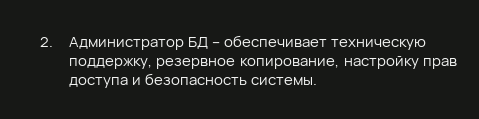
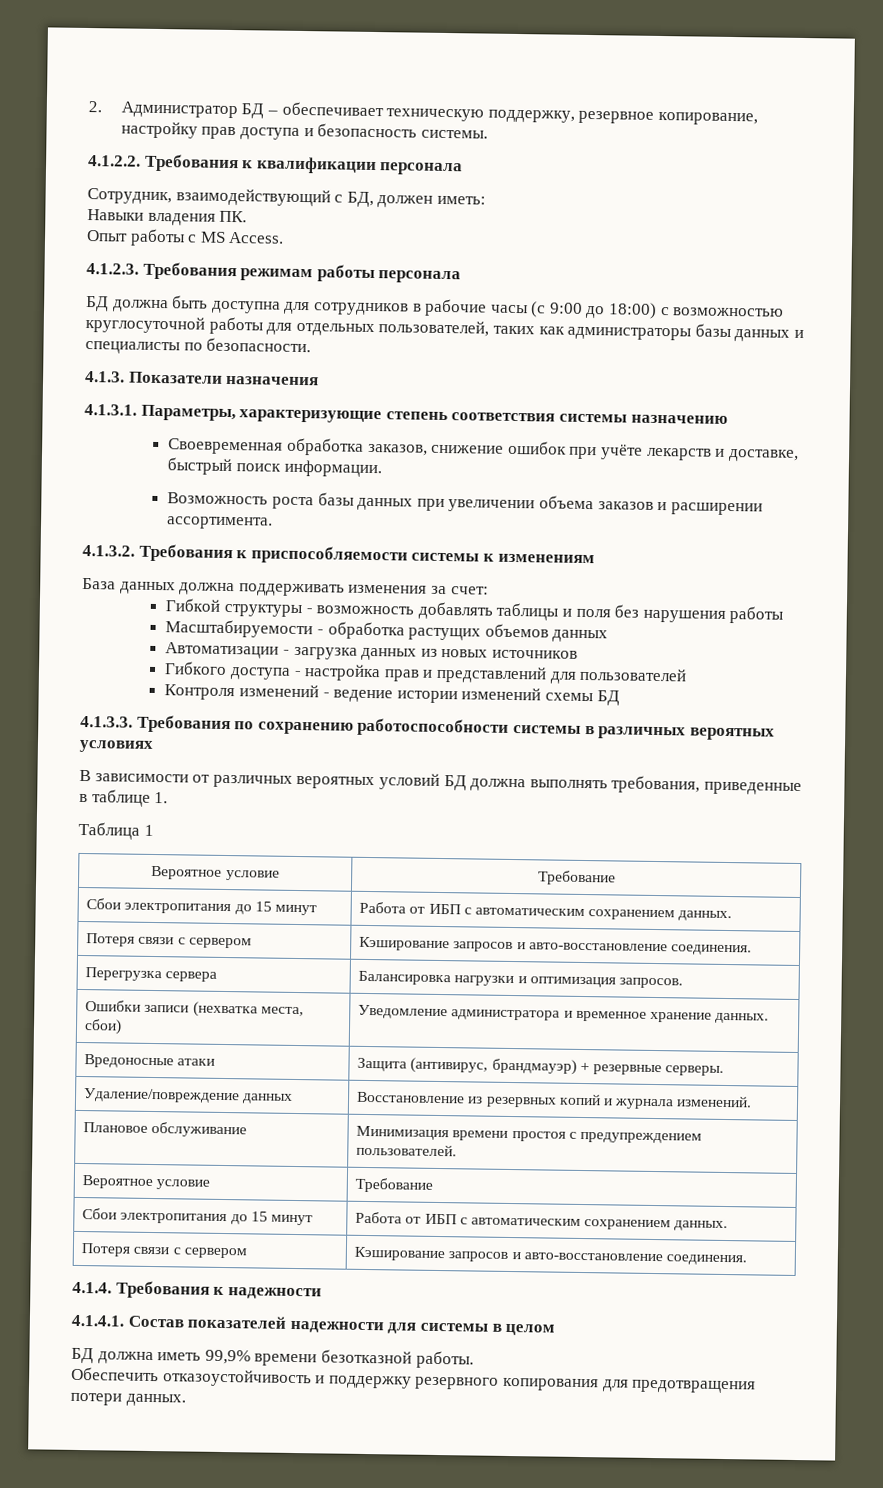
(318, 81) none -> [88,153,464,176] [87,188,486,208] [87,209,248,226] [86,228,285,247] [86,261,462,284] [86,295,785,319] [85,315,804,342] [85,337,312,355] [85,370,320,386] [84,403,728,424] [168,437,799,462] [167,457,382,478] [167,492,763,516] [166,516,274,530] [82,543,595,565] [82,577,489,597] [165,598,785,624] [165,619,609,643] [165,642,578,661] [164,661,688,684] [164,684,620,706] [80,714,775,741] [79,739,154,753] [79,769,802,796] [79,789,169,807] [78,821,154,840] [151,865,280,881] [537,870,616,886] [86,898,317,916] [359,901,733,922] [86,933,252,949] [359,936,752,956] [85,967,218,982] [358,970,683,989] [85,1000,304,1018] [84,1019,123,1035] [358,1004,770,1024] [84,1054,216,1069] [357,1057,725,1076] [83,1088,294,1104] [356,1091,753,1110] [83,1121,248,1138] [356,1125,702,1144] [356,1143,458,1157] [82,1175,211,1190] [355,1177,434,1193] [82,1208,313,1226] [355,1211,729,1232] [81,1243,247,1259] [354,1246,747,1266] [72,1280,322,1300] [71,1314,556,1336] [71,1347,474,1369] [71,1366,757,1394] [70,1392,186,1407] // 4.1.2.2. Требования к квалификации персонала // Сотрудник, взаимодействующий с БД, должен иметь: // Навыки владения ПК. // Опыт работы с MS Access. // 4.1.2.3. Требования режимам работы персонала // БД должна быть доступна для сотрудников в рабочие часы (с 9:00 до 18:00) с возможностью круглосуточной работы для отдельных пользователей, таких как администраторы базы данных и специалисты по безопасности. // 4.1.3. Показатели назначения // 4.1.3.1. Параметры, характеризующие степень соответствия системы назначению // Своевременная обработка заказов, снижение ошибок при учёте лекарств и доставке, быстрый поиск информации. // Возможность роста базы данных при увеличении объема заказов и расширении ассортимента. // 4.1.3.2. Требования к приспособляемости системы к изменениям // База данных должна поддерживать изменения за счет: // Гибкой структуры - возможность добавлять таблицы и поля без нарушения работы // Масштабируемости - обработка растущих объемов данных // Автоматизации - загрузка данных из новых источников // Гибкого доступа - настройка прав и представлений для пользователей // Контроля изменений - ведение истории изменений схемы БД // 4.1.3.3. Требования по сохранению работоспособности системы в различных вероятных условиях // В зависимости от различных вероятных условий БД должна выполнять требования, приведенные в таблице 1. // Таблица 1 // Вероятное условие | Требование // Сбои электропитания до 15 минут | Работа от ИБП с автоматическим сохранением данных. // Потеря связи с сервером | Кэширование запросов и авто-восстановление соединения. // Перегрузка сервера | Балансировка нагрузки и оптимизация запросов. // Ошибки записи (нехватка места, сбои) | Уведомление администратора и временное хранение данных. // Вредоносные атаки | Защита (антивирус, брандмауэр) + резервные серверы. // Удаление/повреждение данных | Восстановление из резервных копий и журнала изменений. // Плановое обслуживание | Минимизация времени простоя с предупреждением пользователей. // Вероятное условие | Требование // Сбои электропитания до 15 минут | Работа от ИБП с автоматическим сохранением данных. // Потеря связи с сервером | Кэширование запросов и авто-восстановление соединения. // 4.1.4. Требования к надежности // 4.1.4.1. Состав показателей надежности для системы в целом // БД должна иметь 99,9% времени безотказной работы. // Обеспечить отказоустойчивость и поддержку резервного копирования для предотвращения потери данных.

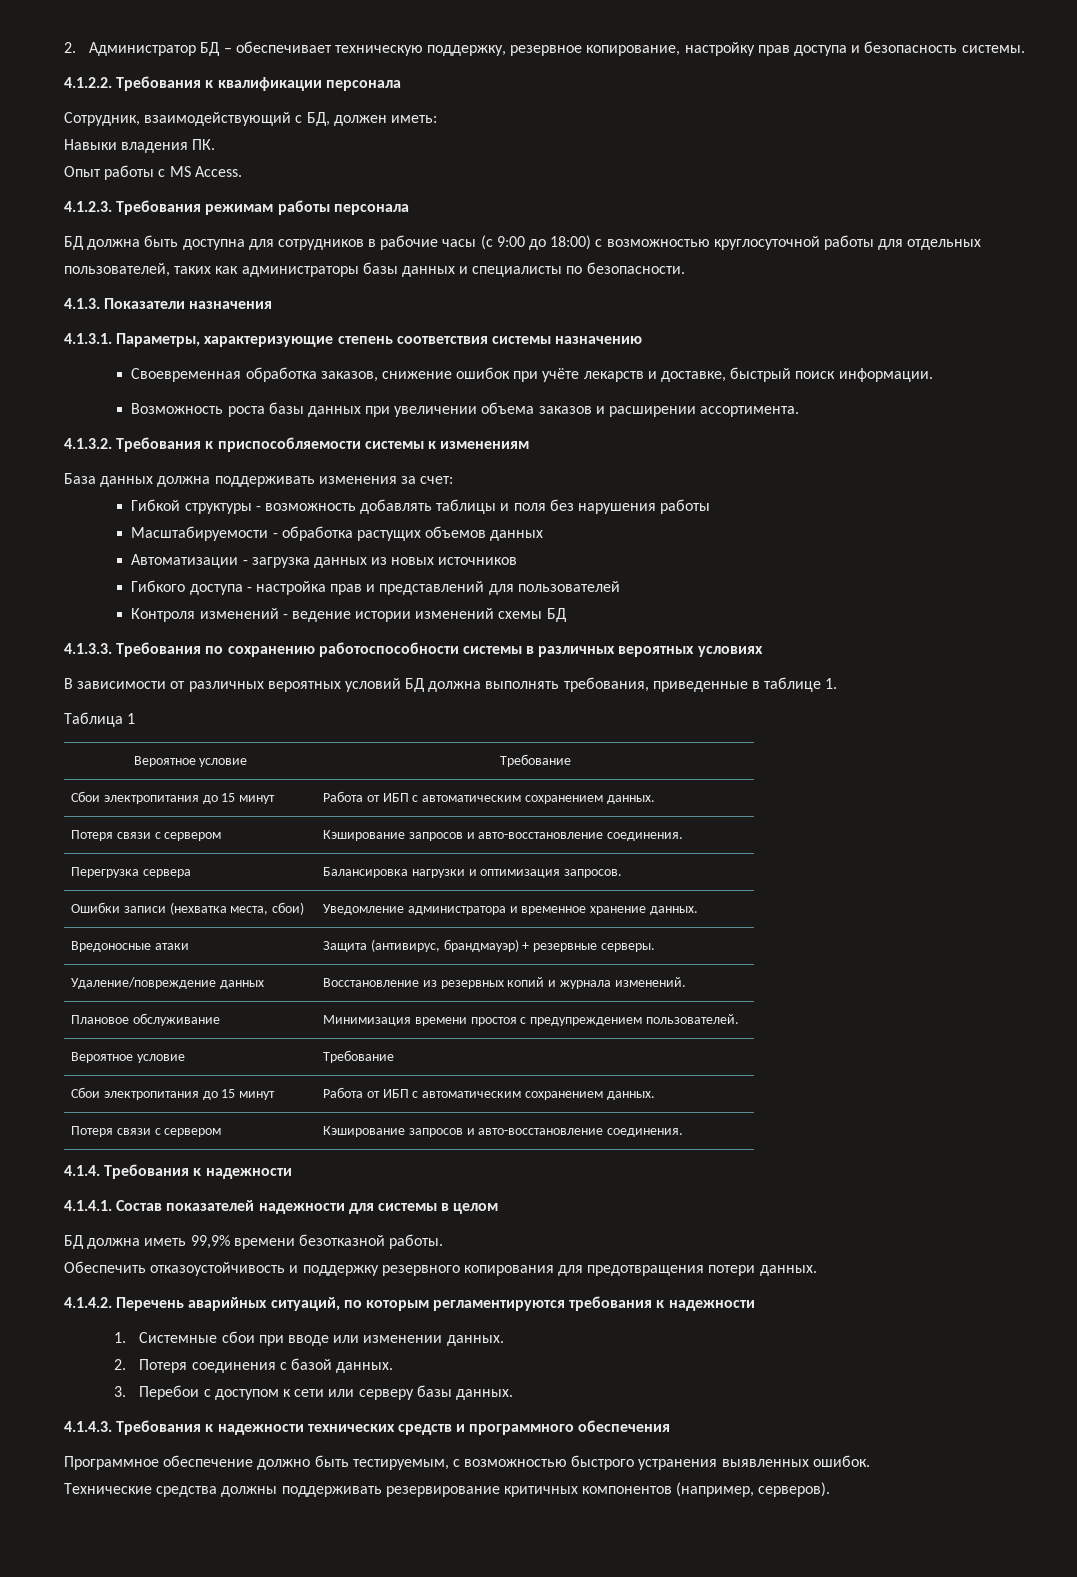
(186, 1400) none -> [64,1296,755,1311] [114,1331,504,1346] [114,1358,394,1373] [114,1385,513,1400] [64,1420,671,1435] [64,1455,870,1470] [64,1482,831,1497] // 4.1.4.2. Перечень аварийных ситуаций, по которым регламентируются требования к надежности // 1. Системные сбои при вводе или изменении данных. // 2. Потеря соединения с базой данных. // 3. Перебои с доступом к сети или серверу базы данных. // 4.1.4.3. Требования к надежности технических средств и программного обеспечения // Программное обеспечение должно быть тестируемым, с возможностью быстрого устранения выявленных ошибок. // Технические средства должны поддерживать резервирование критичных компонентов (например, серверов).

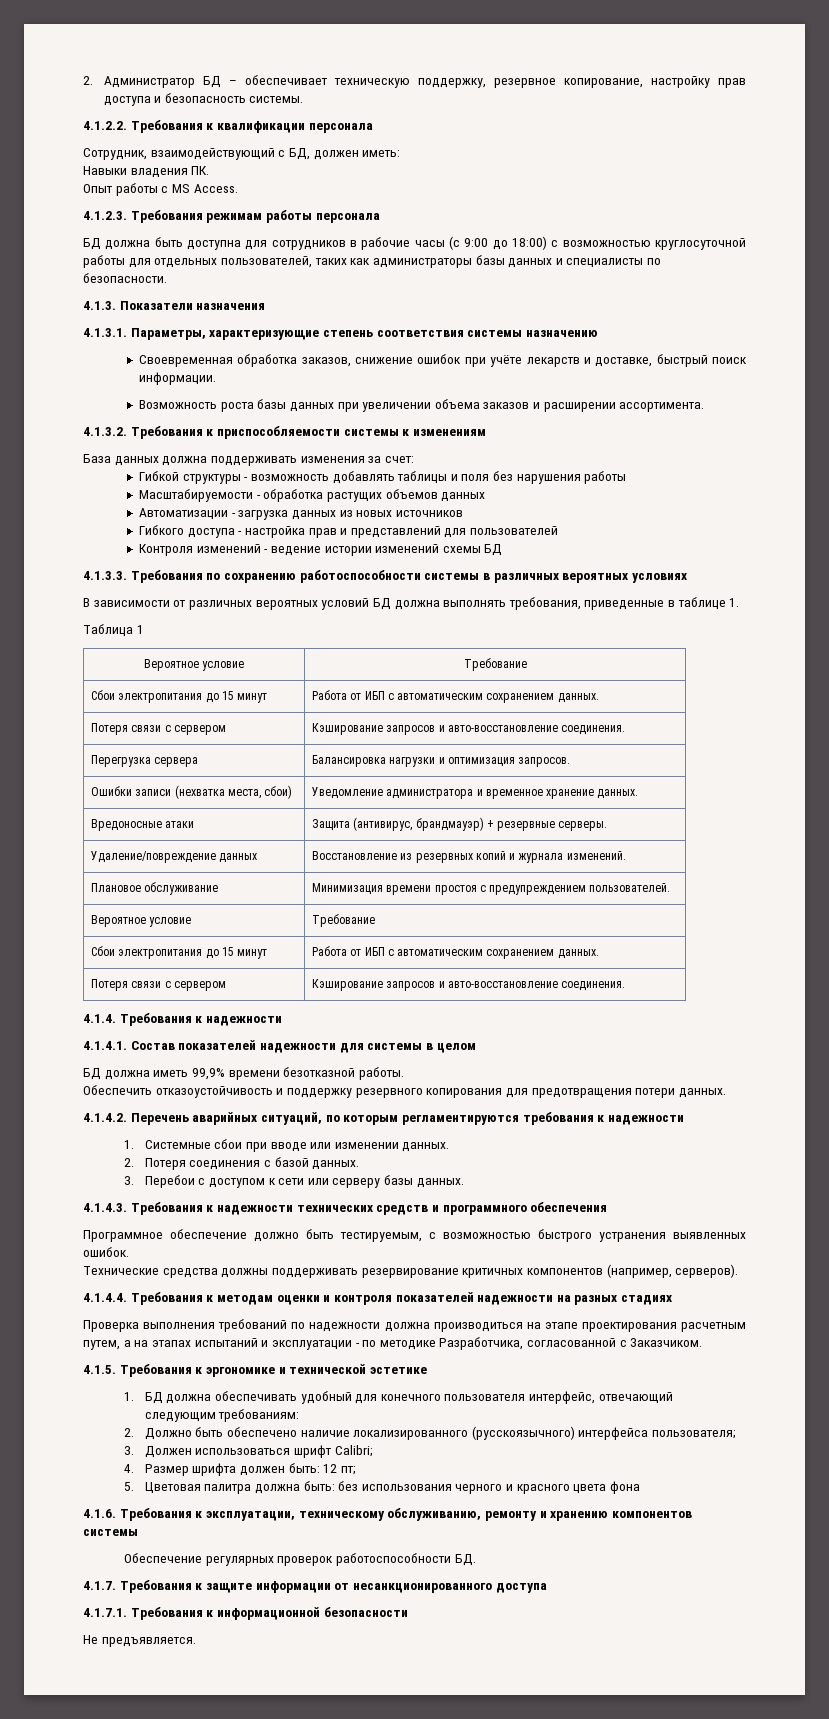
(831, 1489) none -> [83,1292,673,1305] [83,1319,747,1332] [83,1337,703,1350] [83,1364,427,1377] [124,1391,673,1404] [144,1409,300,1422] [124,1426,737,1440] [124,1445,373,1458] [124,1463,356,1476] [124,1481,641,1494] [83,1508,692,1521] [83,1529,138,1536] [124,1553,476,1566] [83,1580,547,1593] [83,1607,408,1620] [83,1635,196,1647] // 4.1.4.4. Требования к методам оценки и контроля показателей надежности на разных стадиях // Проверка выполнения требований по надежности должна производиться на этапе проектирования расчетным путем, а на этапах испытаний и эксплуатации - по методике Разработчика, согласованной с Заказчиком. // 4.1.5. Требования к эргономике и технической эстетике // 1. БД должна обеспечивать удобный для конечного пользователя интерфейс, отвечающий следующим требованиям: // 2. Должно быть обеспечено наличие локализированного (русскоязычного) интерфейса пользователя; // 3. Должен использоваться шрифт Calibri; // 4. Размер шрифта должен быть: 12 пт; // 5. Цветовая палитра должна быть: без использования черного и красного цвета фона // 4.1.6. Требования к эксплуатации, техническому обслуживанию, ремонту и хранению компонентов системы // Обеспечение регулярных проверок работоспособности БД. // 4.1.7. Требования к защите информации от несанкционированного доступа // 4.1.7.1. Требования к информационной безопасности // Не предъявляется.

